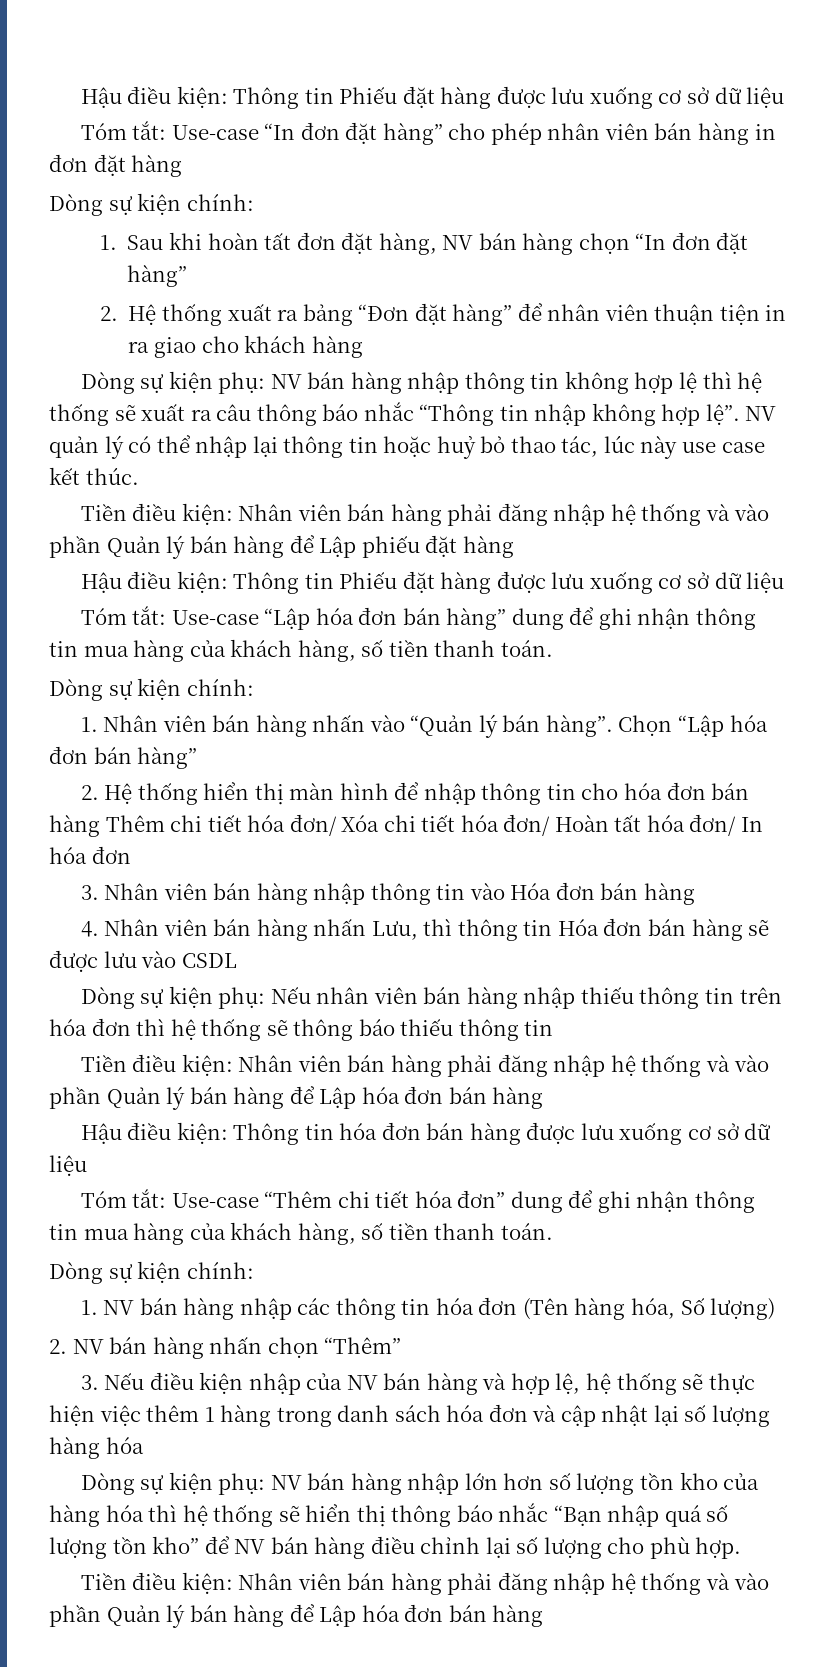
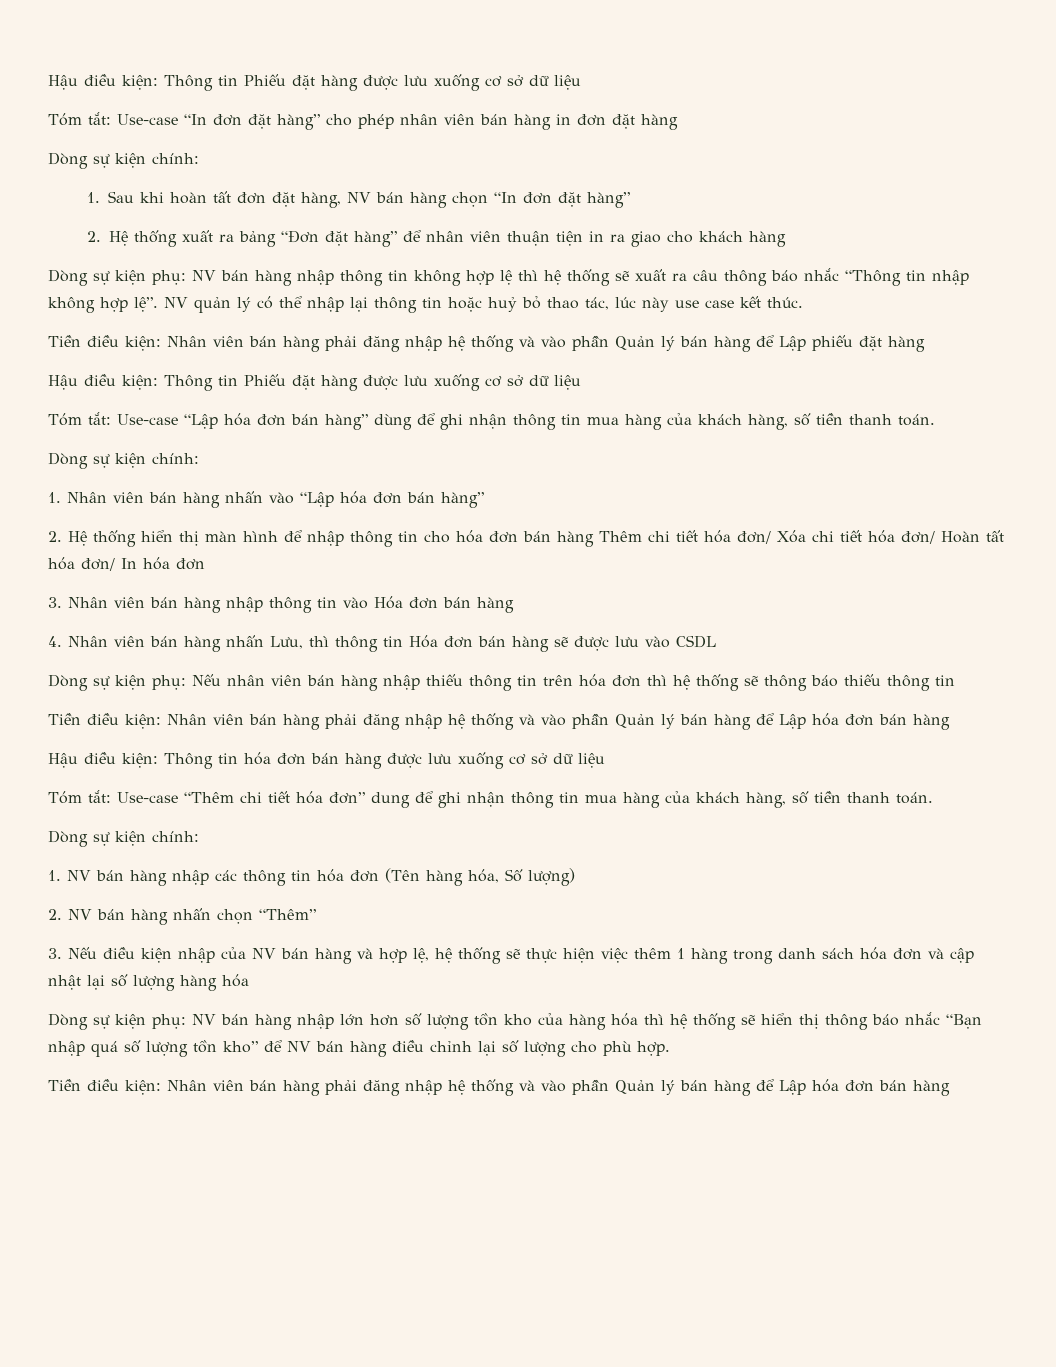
[511,608,564,630] dung -> [374,414,412,430] dùng
[410,714,673,738] “Quản lý bán hàng”. Chọn -> (294, 498) none

